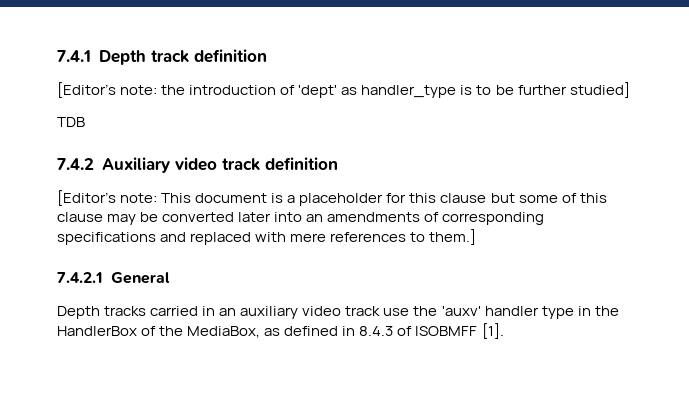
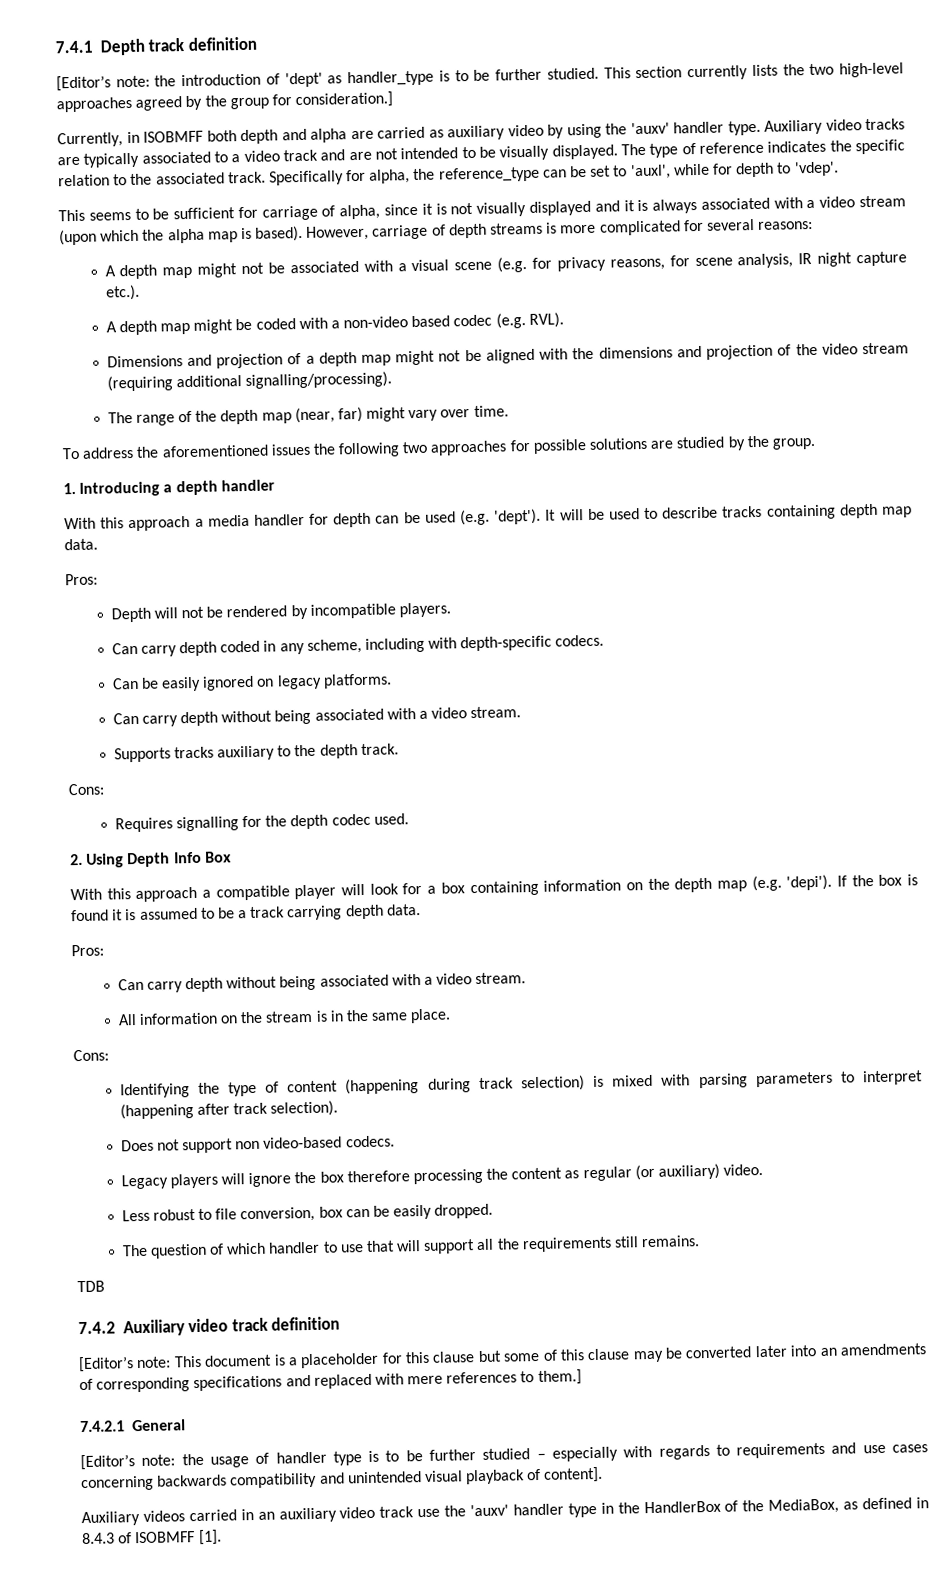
[569,82,630,98] studied] -> [546,62,904,81] [56,91,394,113] [57,118,905,148] [57,139,906,168] [58,161,839,187] [58,195,906,222] [59,219,814,246] [104,251,908,280] [105,284,140,301] [105,312,564,336] [106,342,909,369] [106,371,392,392] [107,405,509,426] [62,435,816,460] [63,479,275,497] [64,503,912,532] [64,538,98,551] [65,573,98,586] [110,602,451,623] [111,634,605,657] [111,673,392,692] [112,706,522,727] [113,743,399,763] [68,783,105,796] [114,813,409,833] [70,851,232,868] [70,874,918,903] [71,903,421,922] [71,944,104,957] [117,972,527,993] [117,1008,452,1026] [73,1049,109,1062] [119,1070,923,1099] [119,1100,339,1120] [120,1135,395,1154] [120,1163,764,1190] [121,1203,494,1223] [121,1235,701,1259] studied. This section currently lists the two high-level approaches agreed by the group for consideration.] // Currently, in ISOBMFF both depth and alpha are carried as auxiliary video by using the 'auxv' handler type. Auxiliary video tracks are typically associated to a video track and are not intended to be visually displayed. The type of reference indicates the specific relation to the associated track. Specifically for alpha, the reference_type can be set to 'auxl', while for depth to 'vdep'. // This seems to be sufficient for carriage of alpha, since it is not visually displayed and it is always associated with a video stream (upon which the alpha map is based). However, carriage of depth streams is more complicated for several reasons: // A depth map might not be associated with a visual scene (e.g. for privacy reasons, for scene analysis, IR night capture etc.). // A depth map might be coded with a non-video based codec (e.g. RVL). // Dimensions and projection of a depth map might not be aligned with the dimensions and projection of the video stream (requiring additional signalling/processing). // The range of the depth map (near, far) might vary over time. // To address the aforementioned issues the following two approaches for possible solutions are studied by the group. // 1. Introducing a depth handler // With this approach a media handler for depth can be used (e.g. 'dept'). It will be used to describe tracks containing depth map data. // Pros: // Depth will not be rendered by incompatible players. // Can carry depth coded in any scheme, including with depth-specific codecs. // Can be easily ignored on legacy platforms. // Can carry depth without being associated with a video stream. // Supports tracks auxiliary to the depth track. // Cons: // Requires signalling for the depth codec used. // 2. Using Depth Info Box // With this approach a compatible player will look for a box containing information on the depth map (e.g. 'depi'). If the box is found it is assumed to be a track carrying depth data. // Pros: // Can carry depth without being associated with a video stream. // All information on the stream is in the same place. // Cons: // Identifying the type of content (happening during track selection) is mixed with parsing parameters to interpret (happening after track selection). // Does not support non video-based codecs. // Legacy players will ignore the box therefore processing the content as regular (or auxiliary) video. // Less robust to file conversion, box can be easily dropped. // The question of which handler to use that will support all the requirements still remains.
[57,306,147,319] Depth tracks -> [80,1442,928,1471] [81,1466,604,1492] [81,1510,185,1527] [Editor’s note: the usage of handler type is to be further studied – especially with regards to requirements and use cases concerning backwards compatibility and unintended visual playback of content]. // Auxiliary videos

